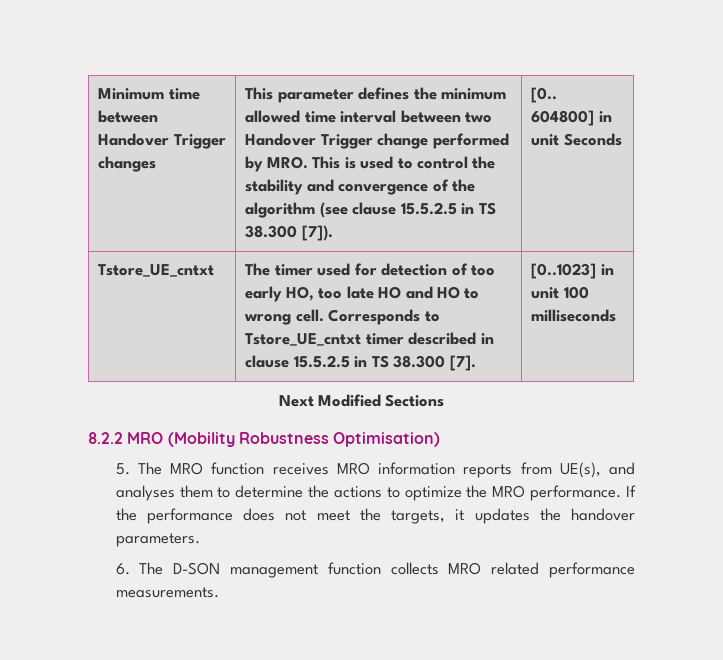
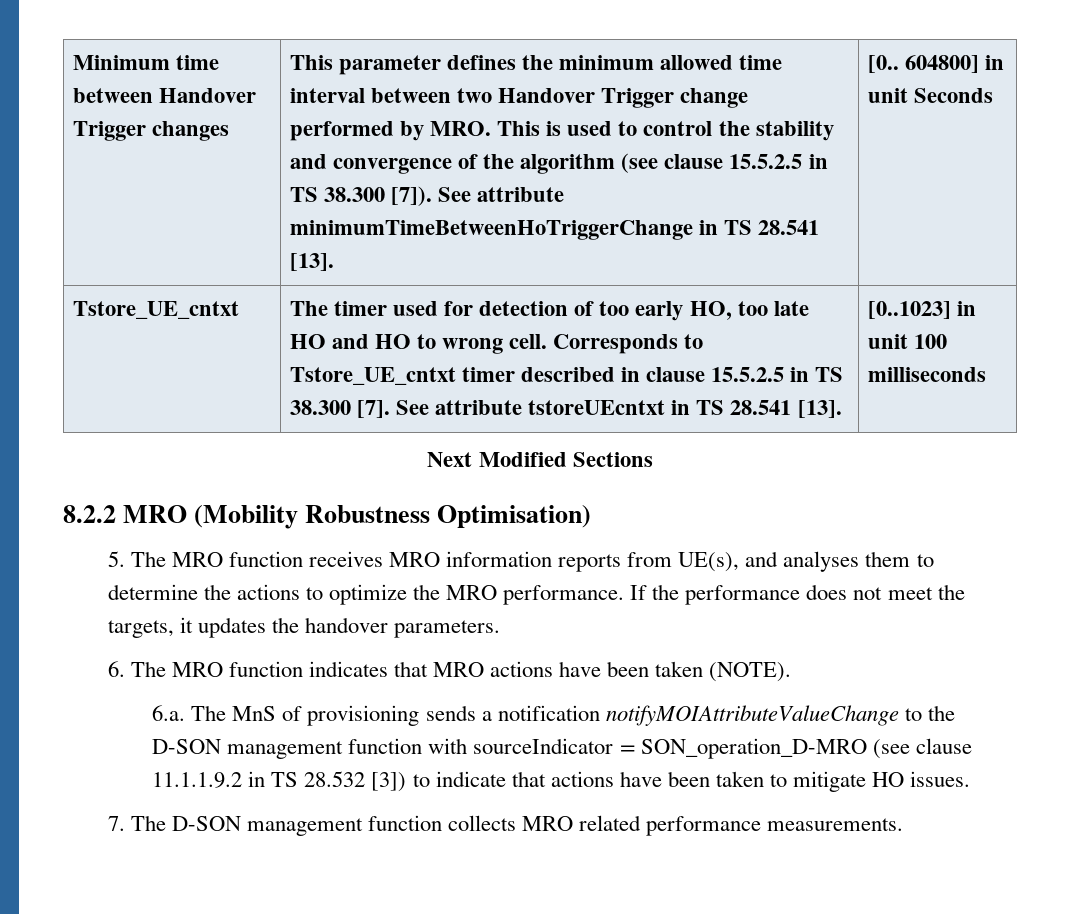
(333, 233) none -> [438,187,565,202] [289,220,820,240] [289,253,334,271] See attribute minimumTimeBetweenHoTriggerChange in TS 28.541 [13].
(476, 363) none -> [396,400,842,418] See attribute tstoreUEcntxt in TS 28.541 [13].
(164, 568) none -> [171,661,792,682] [152,705,955,726] [152,738,972,759] [152,771,971,792] [107,815,166,831] MRO function indicates that MRO actions have been taken (NOTE). // 6.a. The MnS of provisioning sends a notification notifyMOIAttributeValueChange to the D-SON management function with sourceIndicator = SON_operation_D-MRO (see clause 11.1.1.9.2 in TS 28.532 [3]) to indicate that actions have been taken to mitigate HO issues. // 7. The

